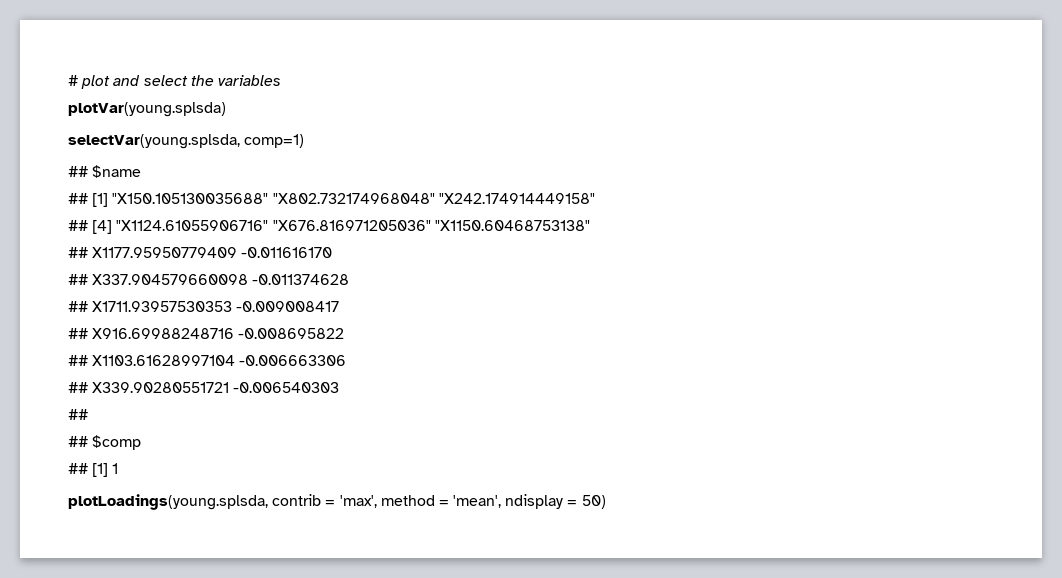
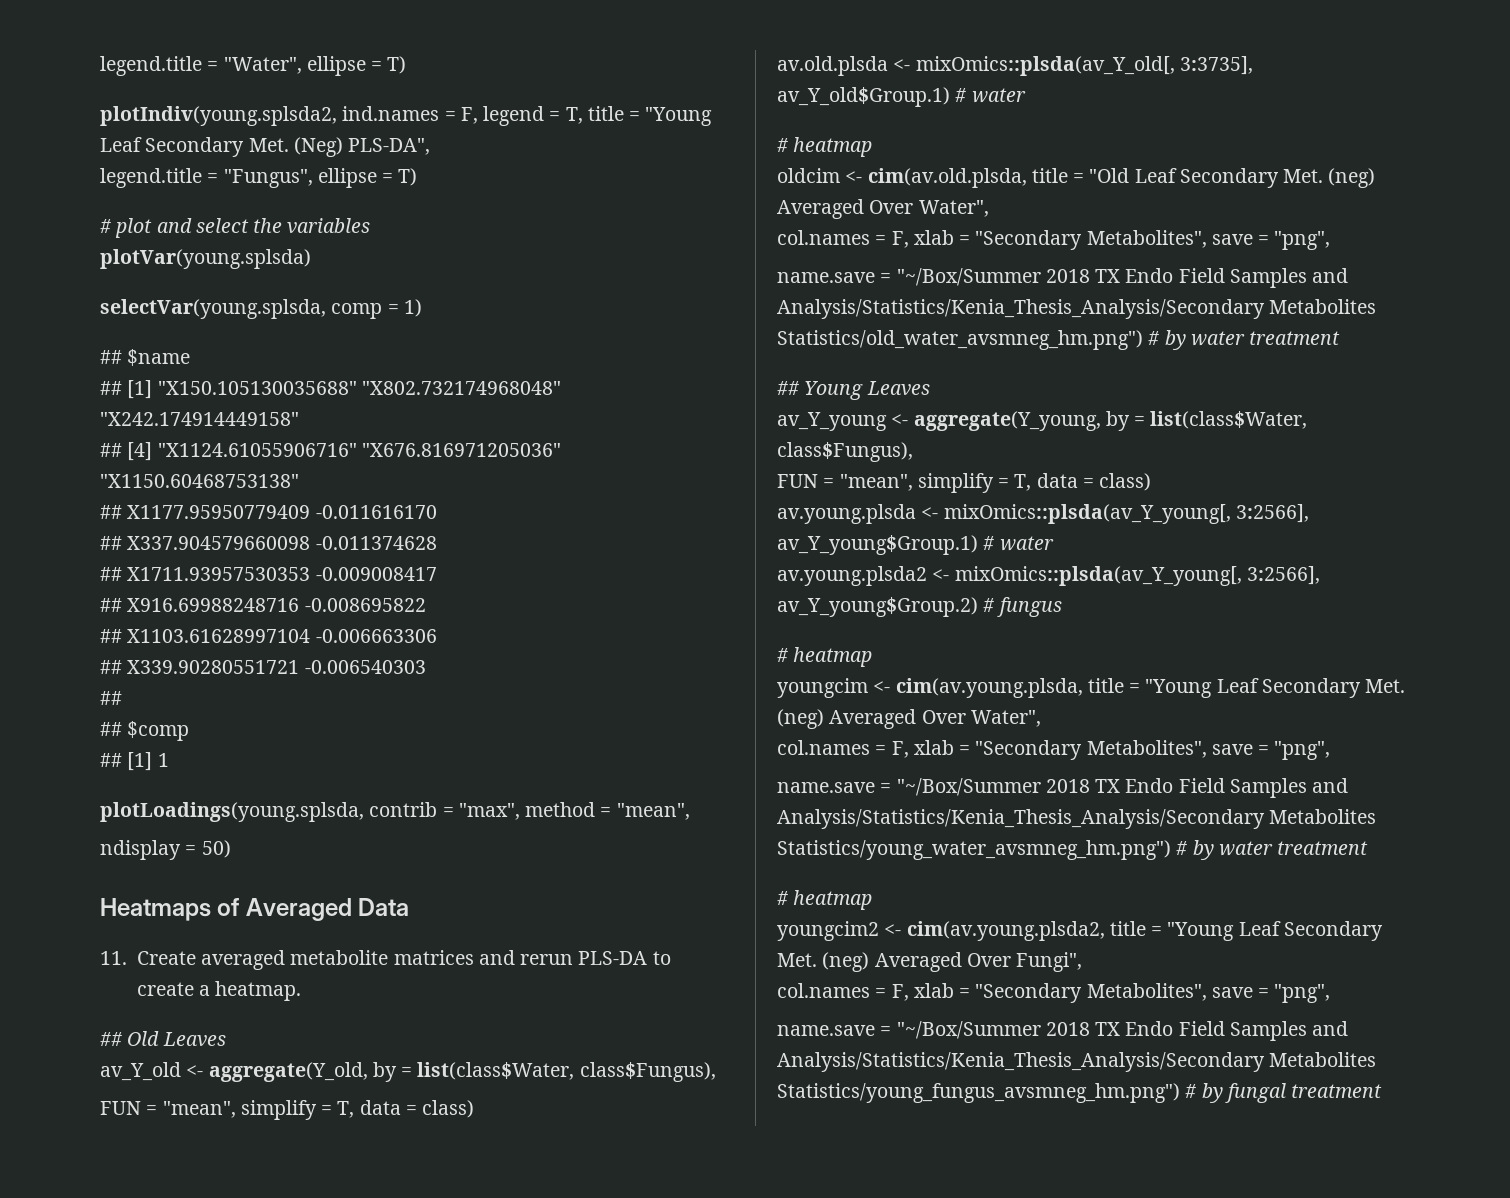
(68, 80) none -> [100,56,407,76] [100,106,713,126] [100,137,431,157] [100,168,418,188] legend.title = "Water", ellipse = T) // plotIndiv(young.splsda2, ind.names = F, legend = T, title = "Young Leaf Secondary Met. (Neg) PLS-DA", // legend.title = "Fungus", ellipse = T) //
[244,134,305,148] comp=1) -> [331,299,422,319] comp = 1)
[339,495,377,508] 'max', -> [458,803,520,820] "max",
[453,495,502,508] 'mean', -> [616,803,690,820] "mean", //
(606, 502) none -> [100,898,410,921] [100,950,671,970] [136,981,302,1001] [100,1031,226,1046] [100,1062,716,1082] [100,1100,475,1120] [777,56,1253,76] [777,87,1026,107] [777,137,873,157] [777,168,1376,188] [777,199,989,219] [777,230,1331,250] [777,268,1349,288] [777,299,1377,319] [777,330,1341,350] [777,381,930,400] [777,411,1308,431] [777,442,913,462] [777,473,1152,493] [777,504,1309,524] [777,535,1054,555] [777,566,1320,586] [777,597,1062,617] [777,647,873,667] [777,678,1406,698] [777,709,1041,729] [777,740,1331,760] [777,778,1349,798] [777,809,1377,829] [777,840,1369,860] [777,890,873,910] [777,921,1383,941] [777,952,1083,972] [777,983,1331,1003] [777,1021,1349,1041] [777,1052,1377,1072] [777,1083,1383,1103] // Heatmaps of Averaged Data // 11. Create averaged metabolite matrices and rerun PLS-DA to create a heatmap. // ## Old Leaves // av_Y_old <- aggregate(Y_old, by = list(class$Water, class$Fungus), // FUN = "mean", simplify = T, data = class) // av.old.plsda <- mixOmics::plsda(av_Y_old[, 3:3735], av_Y_old$Group.1) # water // # heatmap // oldcim <- cim(av.old.plsda, title = "Old Leaf Secondary Met. (neg) Averaged Over Water", // col.names = F, xlab = "Secondary Metabolites", save = "png", // name.save = "~/Box/Summer 2018 TX Endo Field Samples and Analysis/Statistics/Kenia_Thesis_Analysis/Secondary Metabolites Statistics/old_water_avsmneg_hm.png") # by water treatment // ## Young Leaves // av_Y_young <- aggregate(Y_young, by = list(class$Water, class$Fungus), // FUN = "mean", simplify = T, data = class) // av.young.plsda <- mixOmics::plsda(av_Y_young[, 3:2566], av_Y_young$Group.1) # water // av.young.plsda2 <- mixOmics::plsda(av_Y_young[, 3:2566], av_Y_young$Group.2) # fungus // # heatmap // youngcim <- cim(av.young.plsda, title = "Young Leaf Secondary Met. (neg) Averaged Over Water", // col.names = F, xlab = "Secondary Metabolites", save = "png", // name.save = "~/Box/Summer 2018 TX Endo Field Samples and Analysis/Statistics/Kenia_Thesis_Analysis/Secondary Metabolites Statistics/young_water_avsmneg_hm.png") # by water treatment // # heatmap // youngcim2 <- cim(av.young.plsda2, title = "Young Leaf Secondary Met. (neg) Averaged Over Fungi", // col.names = F, xlab = "Secondary Metabolites", save = "png", // name.save = "~/Box/Summer 2018 TX Endo Field Samples and Analysis/Statistics/Kenia_Thesis_Analysis/Secondary Metabolites Statistics/young_fungus_avsmneg_hm.png") # by fungal treatment

